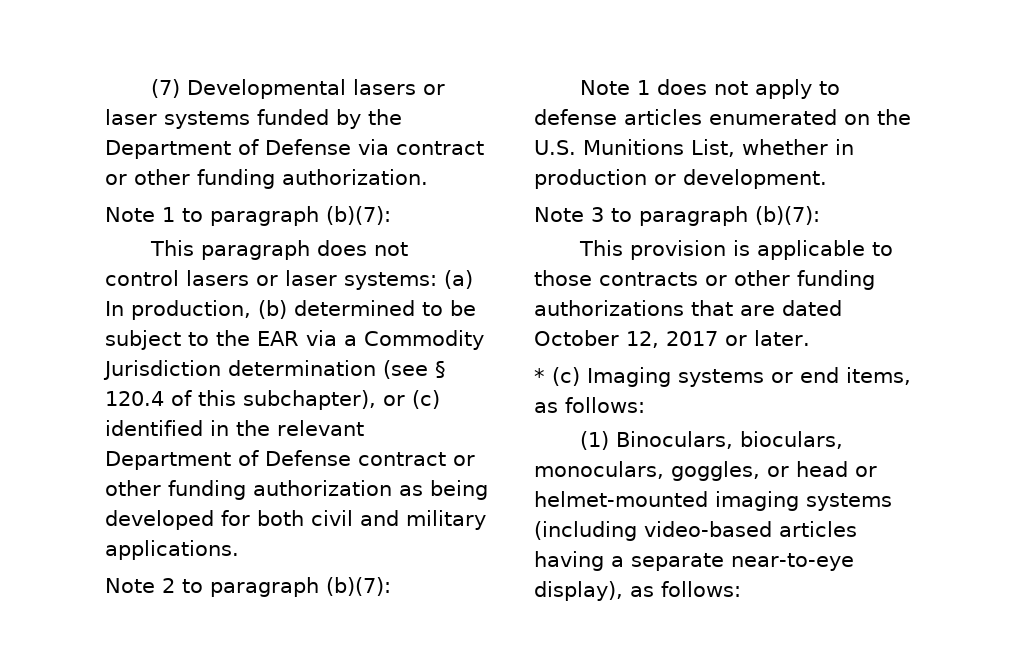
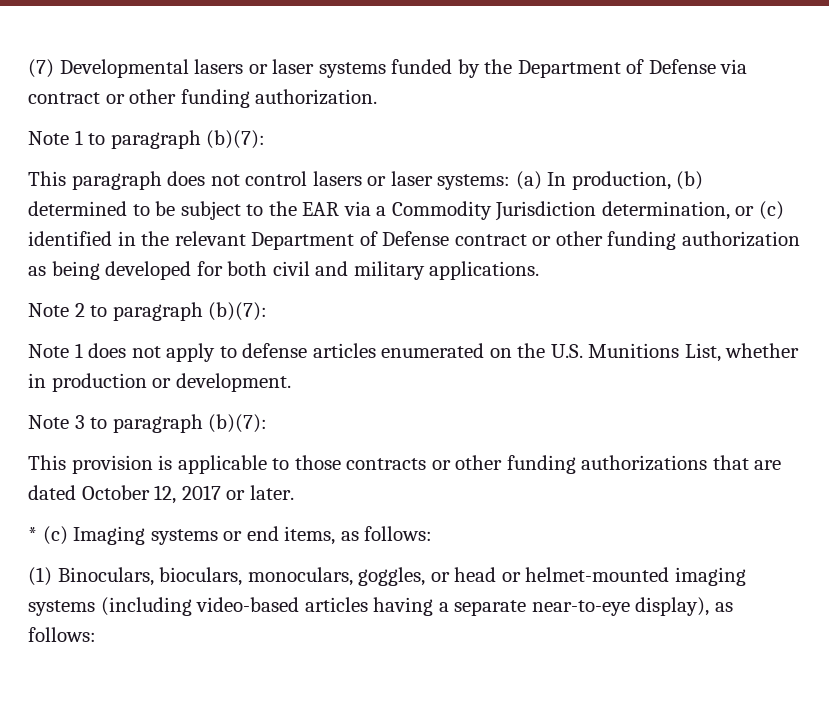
[228,360,446,379] [105,390,376,410] determination (see § 120.4 of this subchapter), -> [601,201,730,220] determination,

